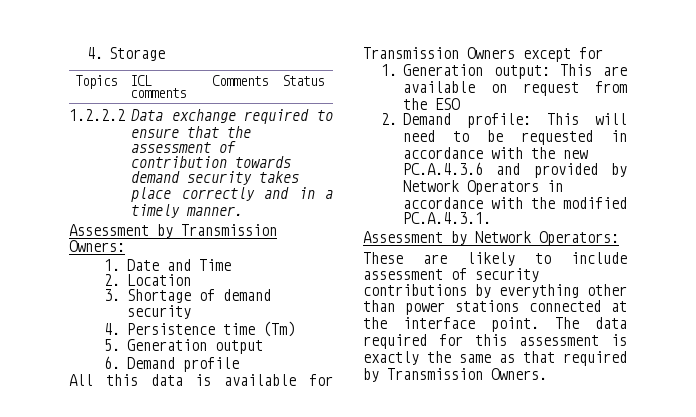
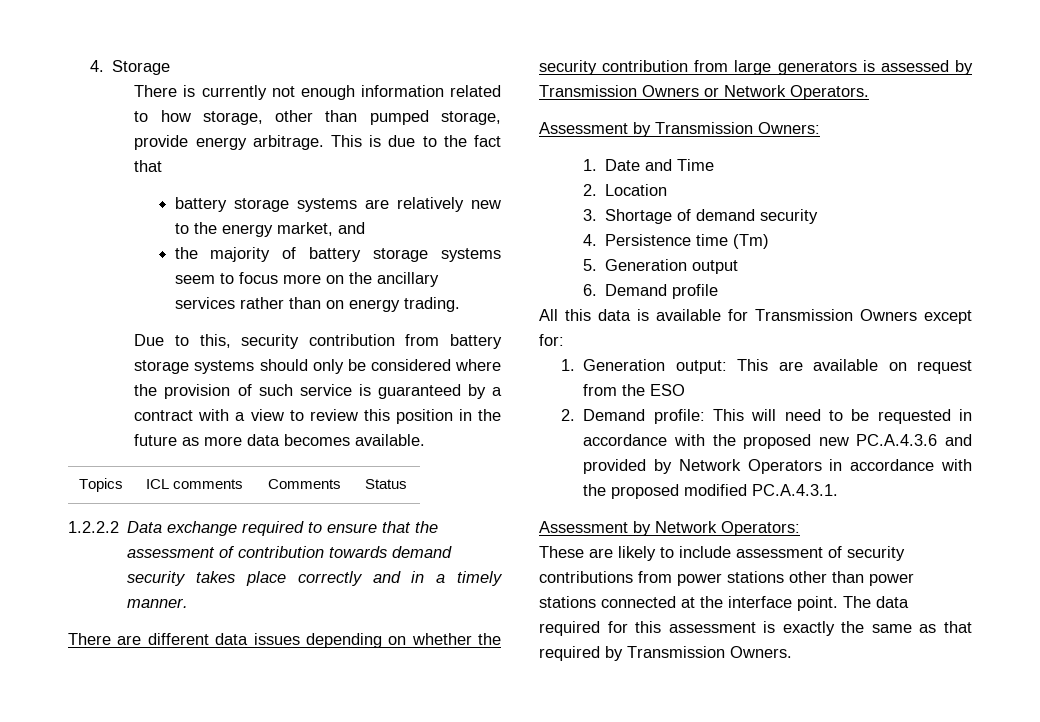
(165, 54) none -> [134,85,501,100] [134,110,502,125] [134,135,502,150] [134,160,163,172] [174,197,501,212] [174,222,365,237] [174,247,501,262] [174,272,439,287] [174,297,460,312] [134,334,502,349] [134,359,501,374] [134,384,503,399] [134,409,501,424] [134,434,426,446] // There is currently not enough information related to how storage, other than pumped storage, provide energy arbitrage. This is due to the fact that // battery storage systems are relatively new to the energy market, and // the majority of battery storage systems seem to focus more on the ancillary services rather than on energy trading. // Due to this, security contribution from battery storage systems should only be considered where the provision of such service is guaranteed by a contract with a view to review this position in the future as more data becomes available.
(244, 211) none -> [68,633,501,648] [539,60,973,75] [539,85,869,100] // There are different data issues depending on whether the security contribution from large generators is assessed by Transmission Owners or Network Operators.
[579,47,603,59] for -> [539,334,564,346] for:
(555, 153) none -> [743,434,812,449] proposed
(555, 203) none -> [611,484,680,499] proposed
[475,284,579,298] by everything -> [638,571,784,586] from power stations

